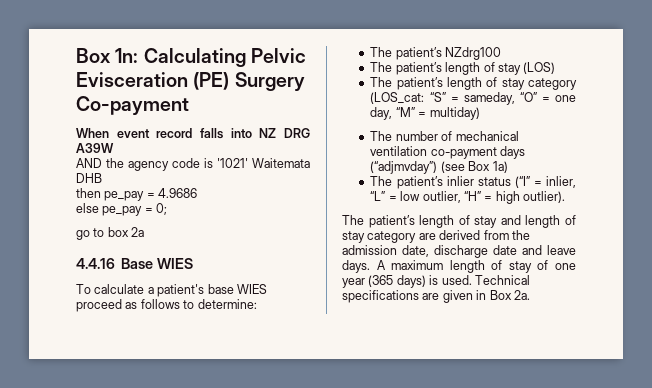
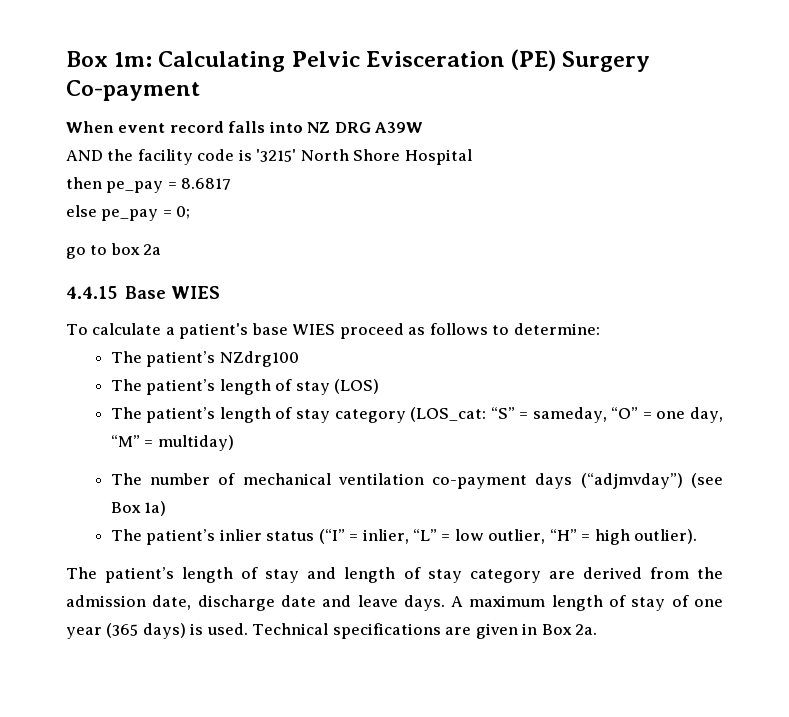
[76,48,139,63] Box 1n: -> [66,51,153,67] Box 1m:
[128,161,169,171] agency -> [137,149,193,165] facility
[217,158,310,168] [76,173,102,183] '1021' Waitemata DHB -> [256,149,472,165] '3215' North Shore Hospital
[158,188,198,198] 4.9686 -> [181,178,232,190] 8.6817
[76,258,115,269] 4.4.16 -> [66,286,117,299] 4.4.15

